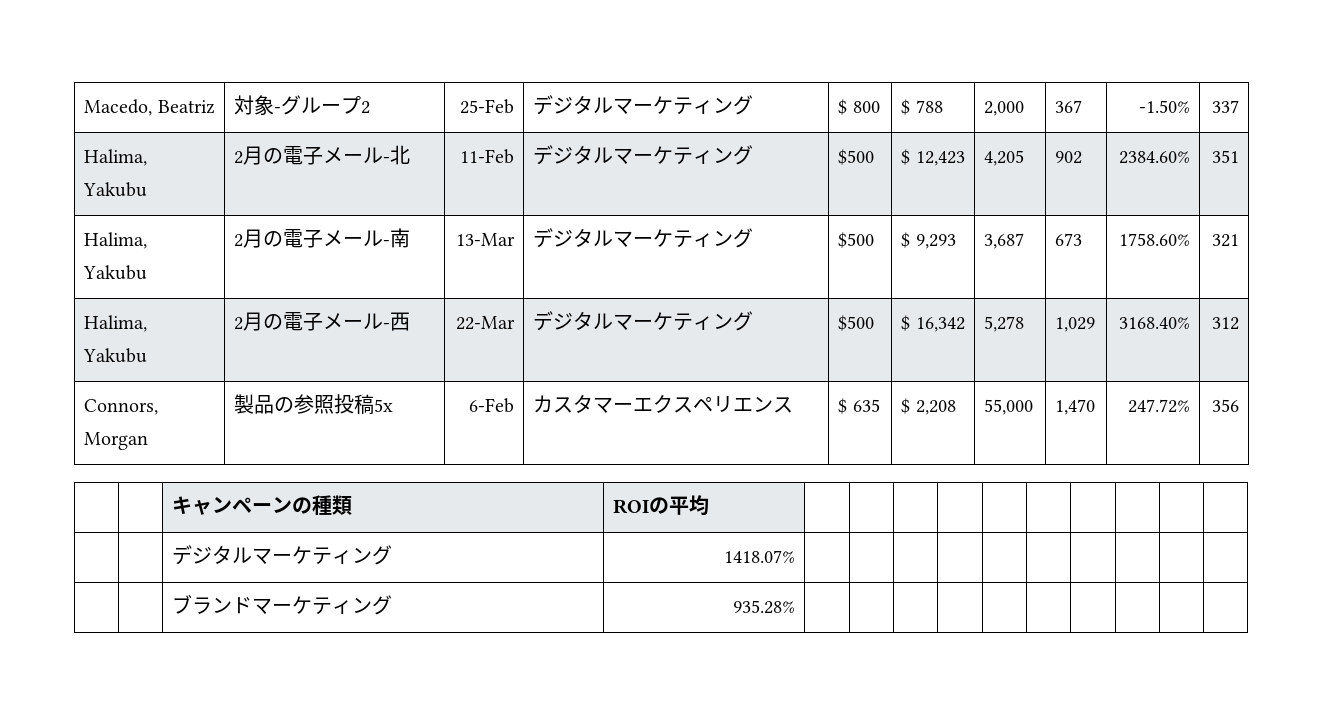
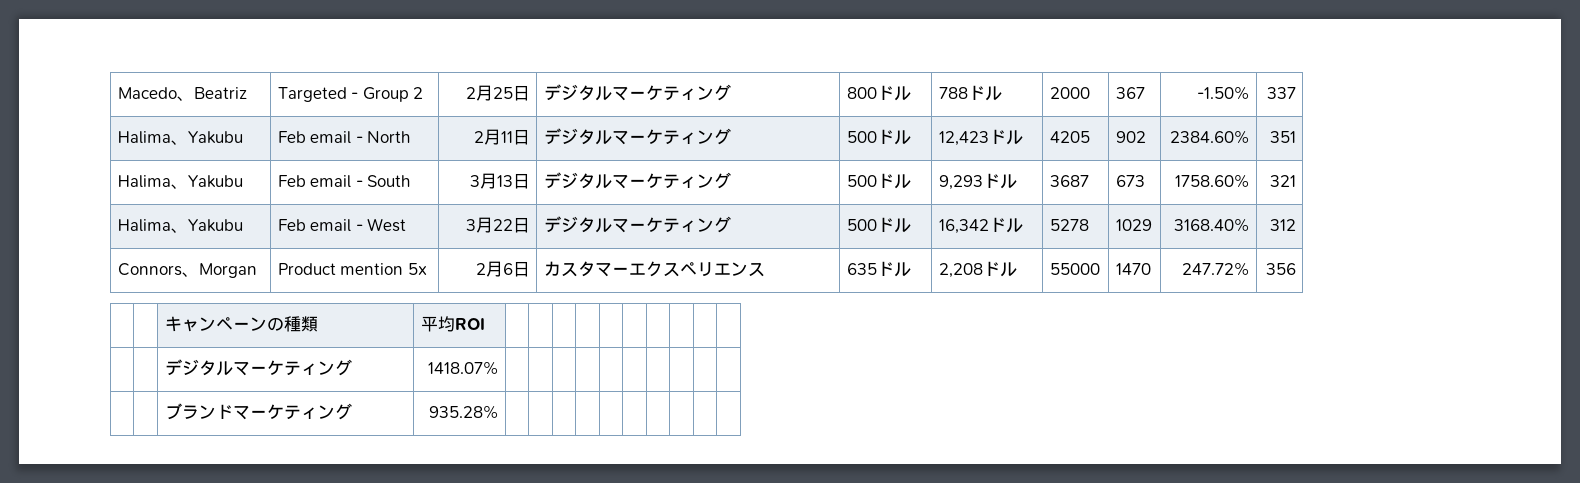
[84,99,153,116] Macedo, -> [117,87,194,101] Macedo、
[234,95,371,115] [459,99,514,114] [533,95,754,115] [838,99,848,115] 対象-グループ2 | 25-Feb | デジタルマーケティング | $ -> [277,87,424,102] [465,85,530,101] [543,84,731,101] Targeted - Group 2 | 2月25日 | デジタルマーケティング |
[901,99,911,115] | $ -> [876,85,911,101] ドル |
[984,101,1025,116] | 2,000 -> [967,85,1002,101] [1049,87,1090,99] ドル | 2000
[84,149,148,166] [83,182,148,197] [234,145,411,165] [459,149,514,164] [533,145,754,165] [838,149,875,165] [901,149,911,165] Halima, Yakubu | 2月の電子メール-北 | 11-Feb | デジタルマーケティング | $500 | $ -> [117,131,243,145] [277,131,411,144] [473,129,530,145] [543,128,731,145] [846,129,911,145] Halima、Yakubu | Feb email - North | 2月11日 | デジタルマーケティング | 500ドル |
[984,150,1025,166] | 4,205 -> [988,129,1023,145] [1049,131,1090,143] ドル | 4205
[84,232,148,249] [83,265,148,280] [234,228,411,248] [455,233,515,246] [533,228,754,248] [838,232,875,248] [901,232,911,248] Halima, Yakubu | 2月の電子メール-南 | 13-Mar | デジタルマーケティング | $500 | $ -> [117,175,243,189] [277,175,411,188] [469,173,530,189] [543,172,731,189] [846,173,911,189] Halima、Yakubu | Feb email - South | 3月13日 | デジタルマーケティング | 500ドル |
[984,233,1025,249] | 3,687 -> [982,173,1017,189] [1049,175,1089,187] ドル | 3687
[84,315,148,332] [83,348,148,363] [234,312,411,331] [455,316,515,330] [533,311,754,331] [838,315,875,331] [901,315,911,331] Halima, Yakubu | 2月の電子メール-西 | 22-Mar | デジタルマーケティング | $500 | $ -> [117,219,243,233] [277,218,407,232] [465,217,530,233] [543,216,731,233] [846,217,911,233] Halima、Yakubu | Feb email - West | 3月22日 | デジタルマーケティング | 500ドル |
[984,316,1025,332] [1055,317,1096,332] | 5,278 | 1,029 -> [988,217,1023,233] [1049,219,1089,231] [1115,219,1152,231] ドル | 5278 | 1029
[84,399,159,415] Connors, -> [117,263,199,277] Connors、
[234,394,394,415] [468,398,514,413] 製品の参照投稿5x | 6-Feb -> [277,263,427,275] [475,261,530,277] Product mention 5x | 2月6日
[838,398,848,414] $ -> (765, 269) none
[901,398,911,414] | $ -> [876,261,911,277] ドル |
[984,399,1034,415] [1055,399,1096,415] | 55,000 | 1,470 -> [982,261,1017,277] [1049,263,1100,275] [1115,263,1151,275] ドル | 55000 | 1470
[613,497,670,514] ROIの -> (318, 324) none
(710, 505) none -> [454,318,485,330] ROI

